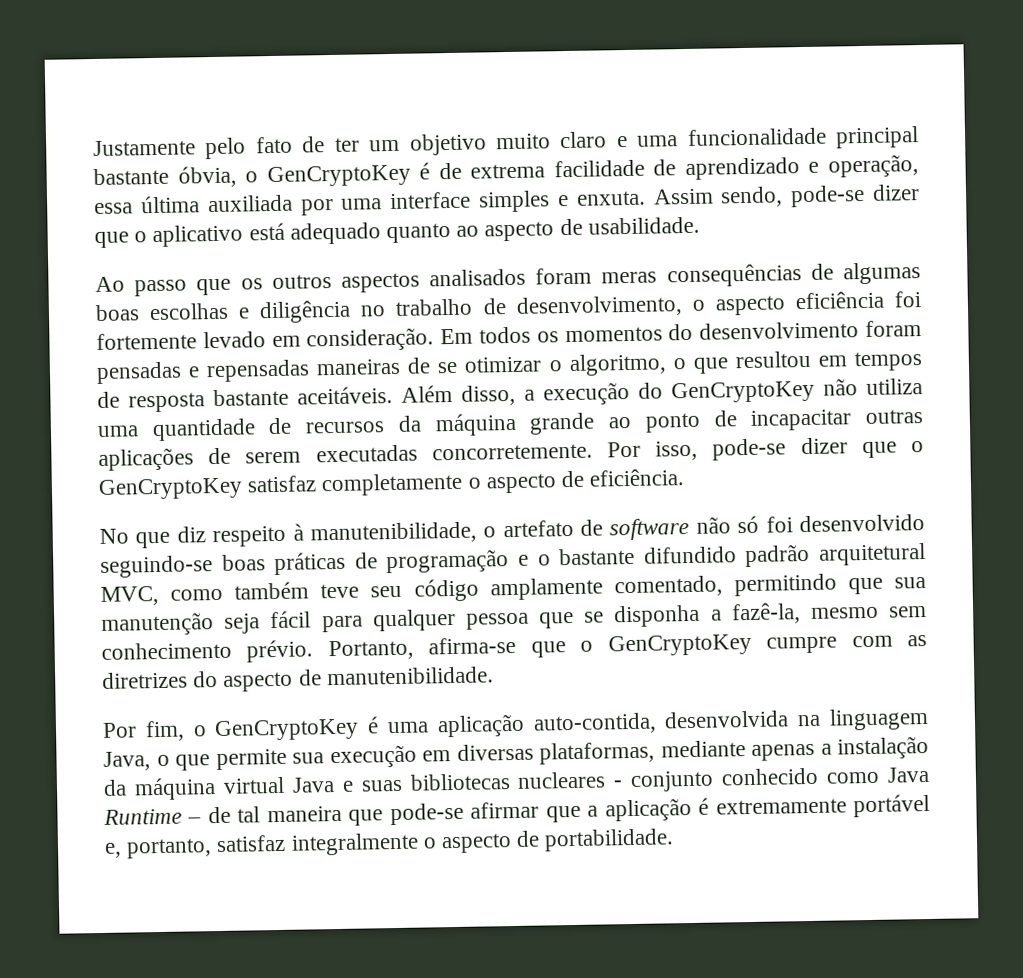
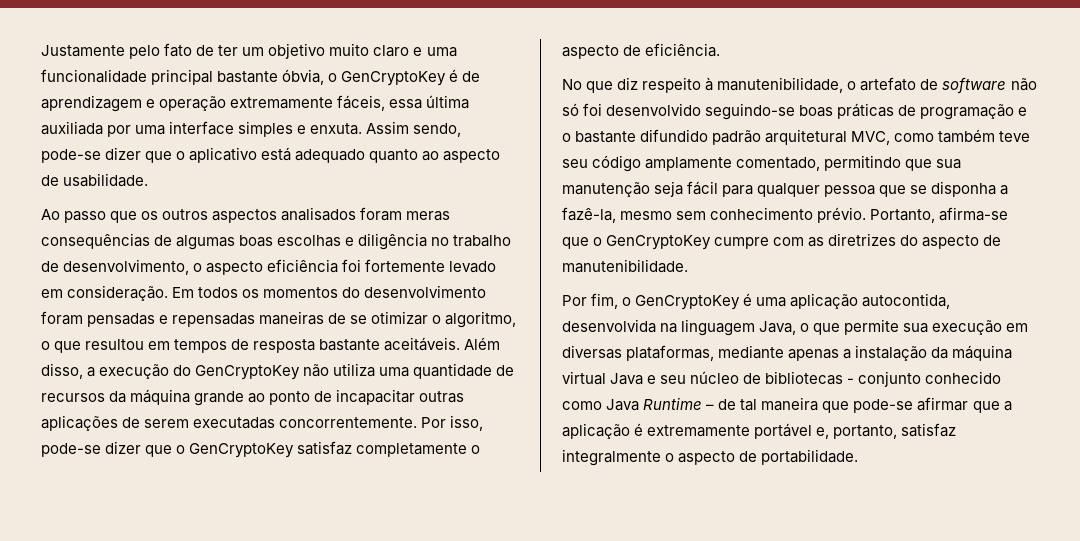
[470,154,919,181] extrema facilidade de aprendizado e operação, -> [41,95,386,112] aprendizagem e operação extremamente fáceis,
[431,443,593,461] concorretemente. -> [279,417,418,428] concorrentemente.
[532,712,657,735] auto-contida, -> [862,293,951,309] autocontida,
[360,771,607,792] suas bibliotecas nucleares -> [660,371,844,385] seu núcleo de bibliotecas

